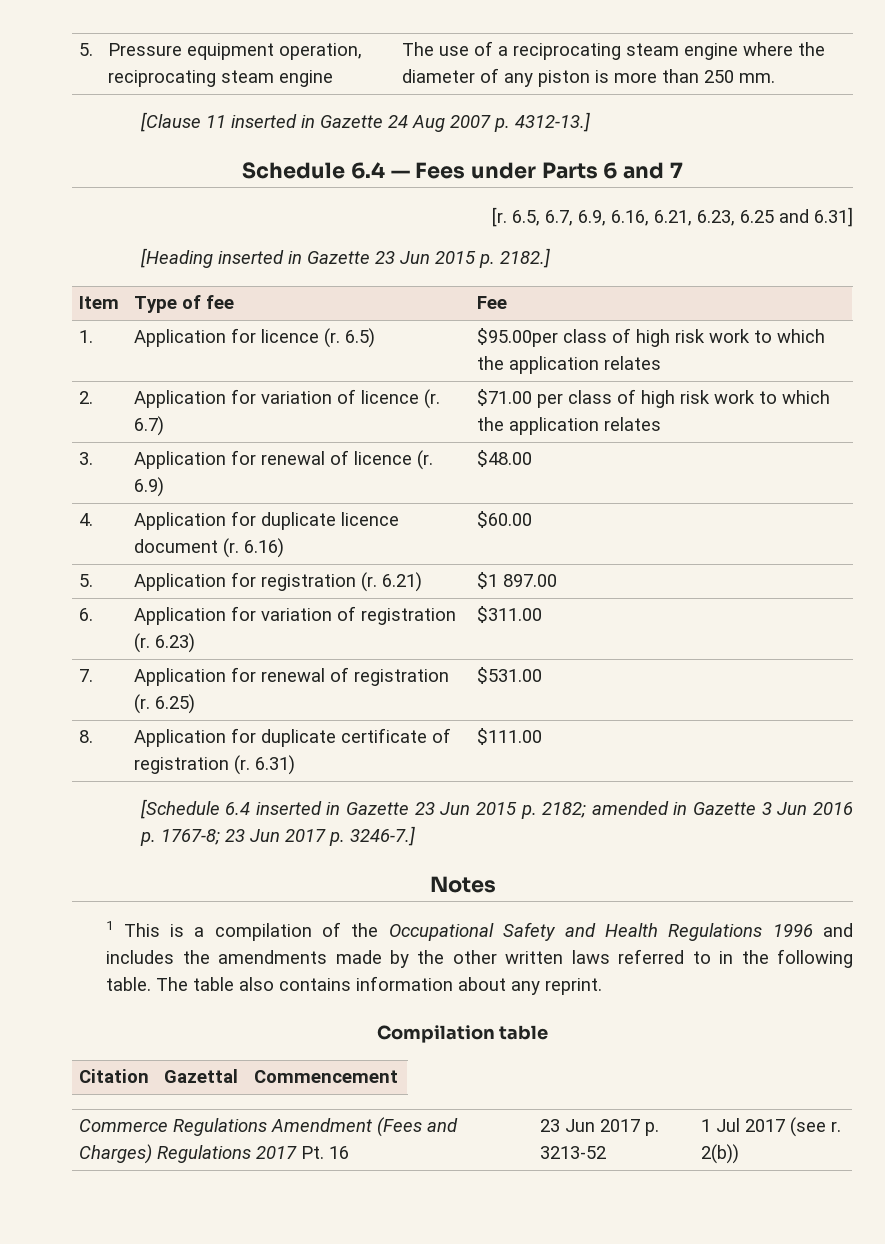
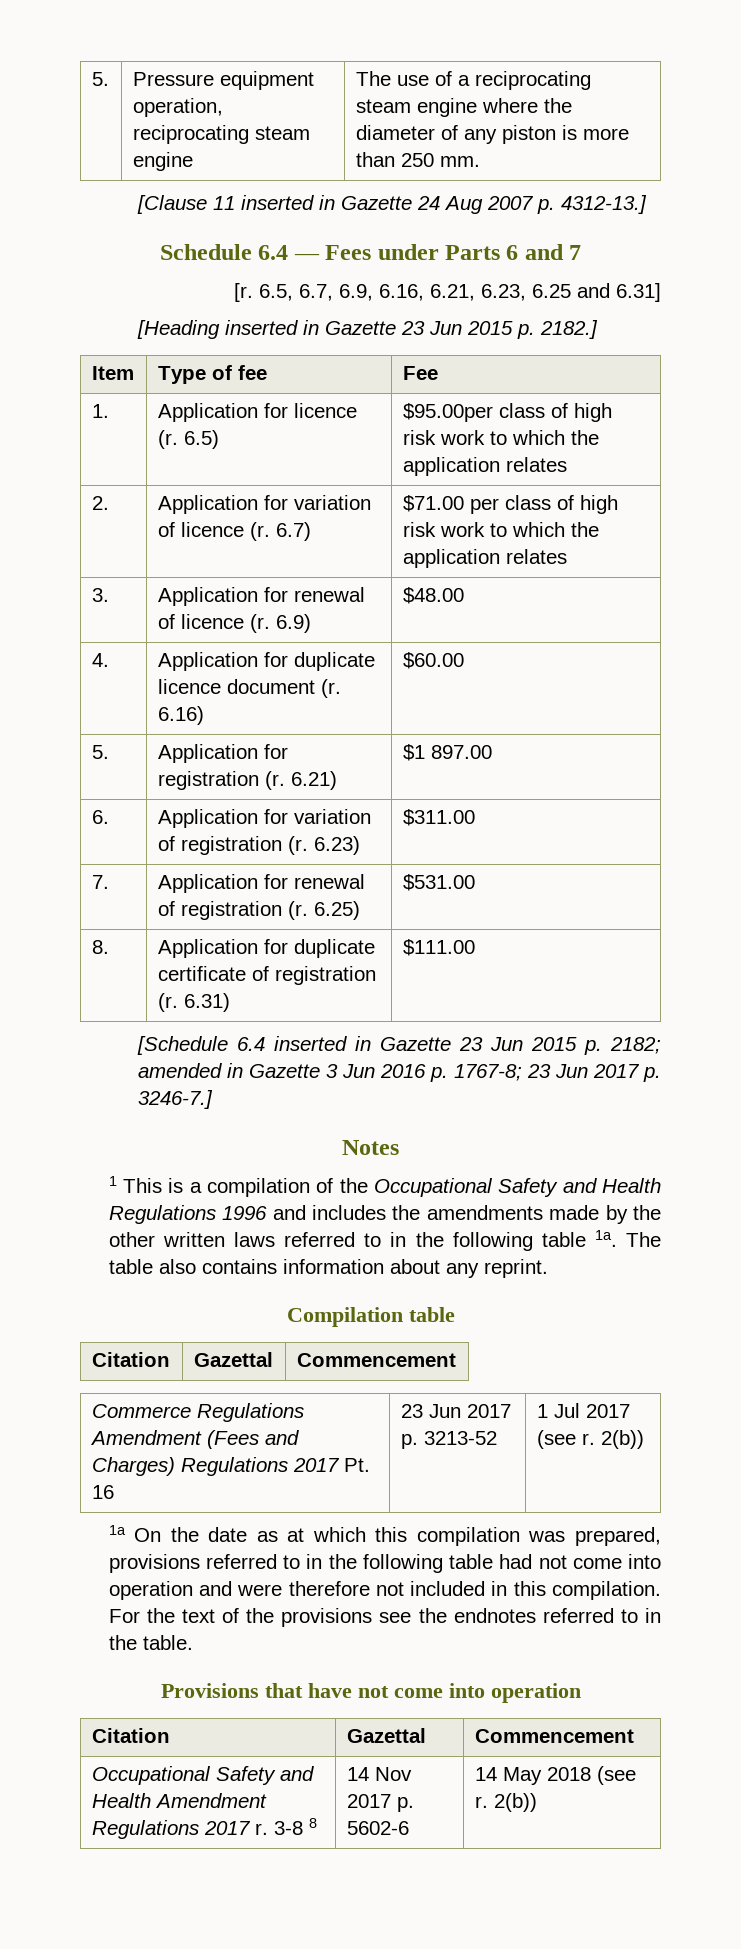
[106,977,152,991] table. -> [541,1230,617,1247] table 1a.
(740, 1154) none -> [108,1525,661,1546] [108,1554,661,1573] [108,1581,662,1600] [108,1608,661,1627] [108,1635,193,1650] [160,1683,581,1703] [91,1728,170,1743] [346,1728,426,1743] [474,1729,634,1743] [91,1766,314,1785] [91,1793,267,1808] [91,1818,317,1839] [346,1767,412,1781] [346,1794,414,1812] [346,1821,409,1835] [474,1766,636,1785] [474,1793,537,1812] // 1a On the date as at which this compilation was prepared, provisions referred to in the following table had not come into operation and were therefore not included in this compilation. For the text of the provisions see the endnotes referred to in the table. // Provisions that have not come into operation // Citation | Gazettal | Commencement // Occupational Safety and Health Amendment Regulations 2017 r. 3-8 8 | 14 Nov 2017 p. 5602-6 | 14 May 2018 (see r. 2(b))

